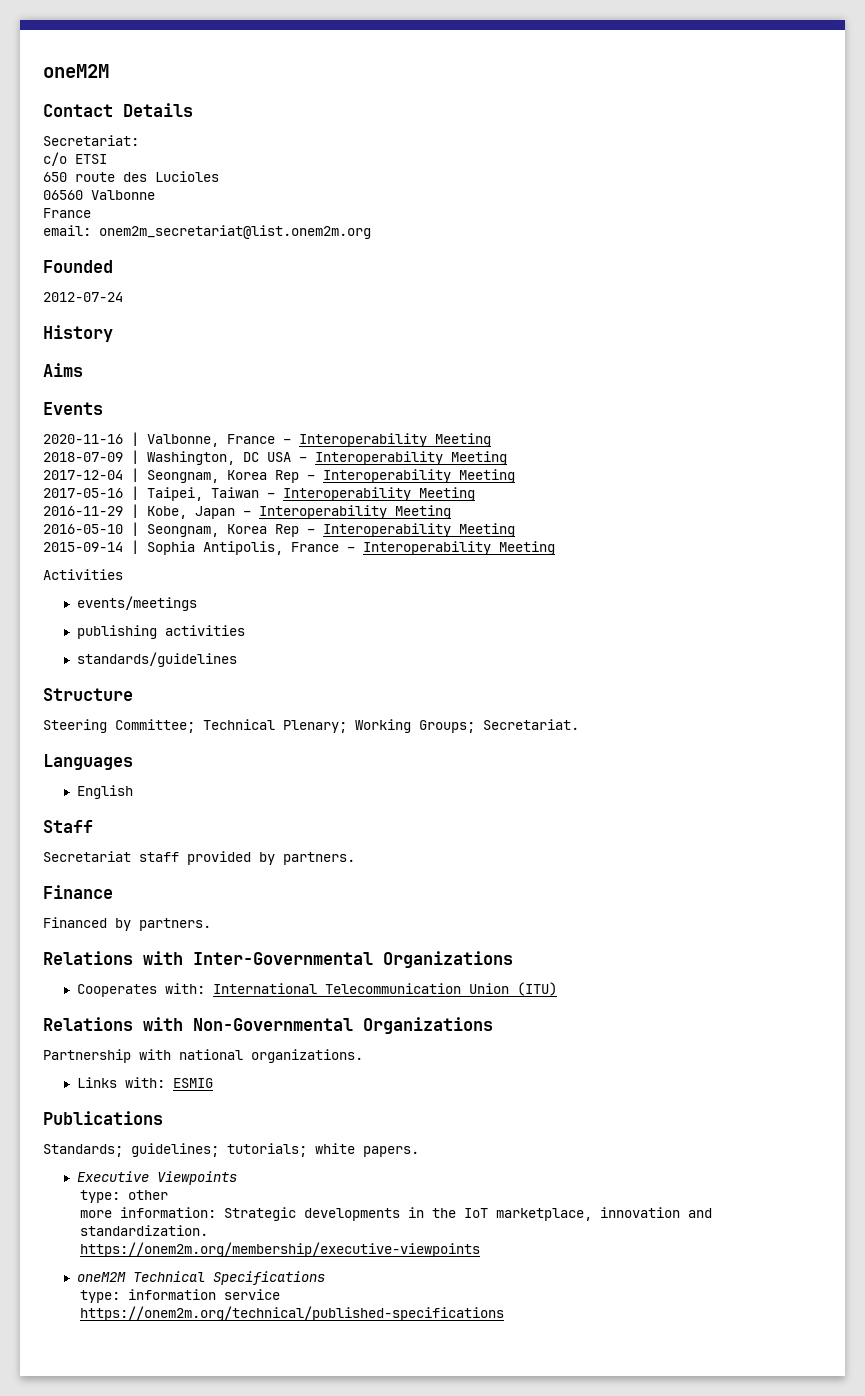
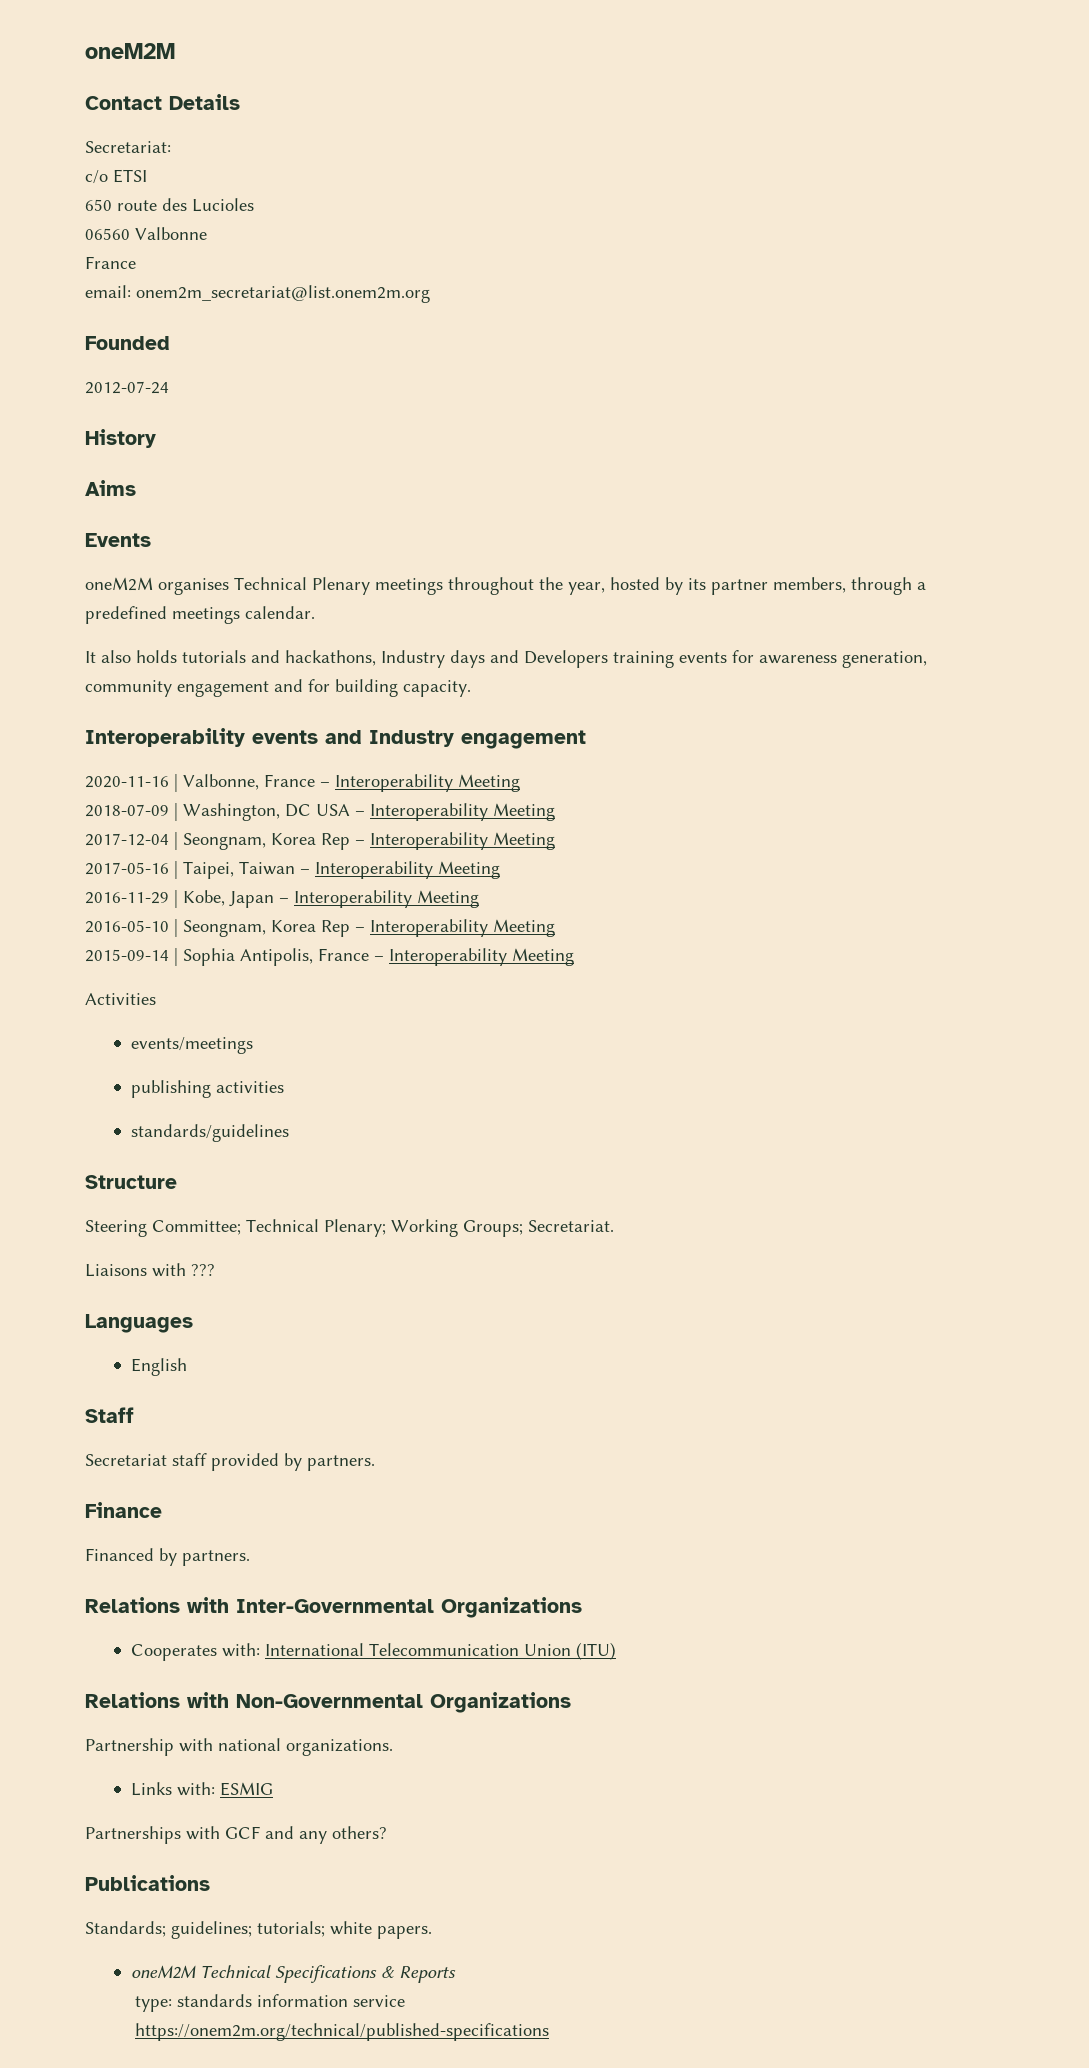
(103, 408) none -> [85,577,926,595] [85,606,315,624] [85,650,927,668] [85,679,471,697] [85,728,586,749] // oneM2M organises Technical Plenary meetings throughout the year, hosted by its partner members, through a predefined meetings calendar. // It also holds tutorials and hackathons, Industry days and Developers training events for awareness generation, community engagement and for building capacity. // Interoperability events and Industry engagement
(579, 724) none -> [85,1263,215,1277] // Liaisons with ???
(213, 1083) none -> [85,1826,387,1844] // Partnerships with GCF and any others?
[76,1171,237,1185] [80,1190,169,1203] [80,1207,713,1221] [80,1225,209,1236] [80,1242,481,1257] // Executive Viewpoints // type: other // more information: Strategic developments in the IoT marketplace, innovation and standardization. // https://onem2m.org/membership/executive-viewpoints -> (432, 1932) none
[80,1290,121,1303] // type: -> [380,1966,456,1983] [135,1994,253,2012] & Reports // type: standards

